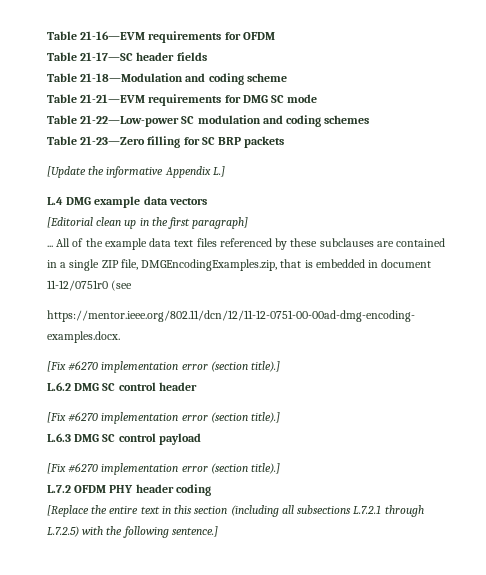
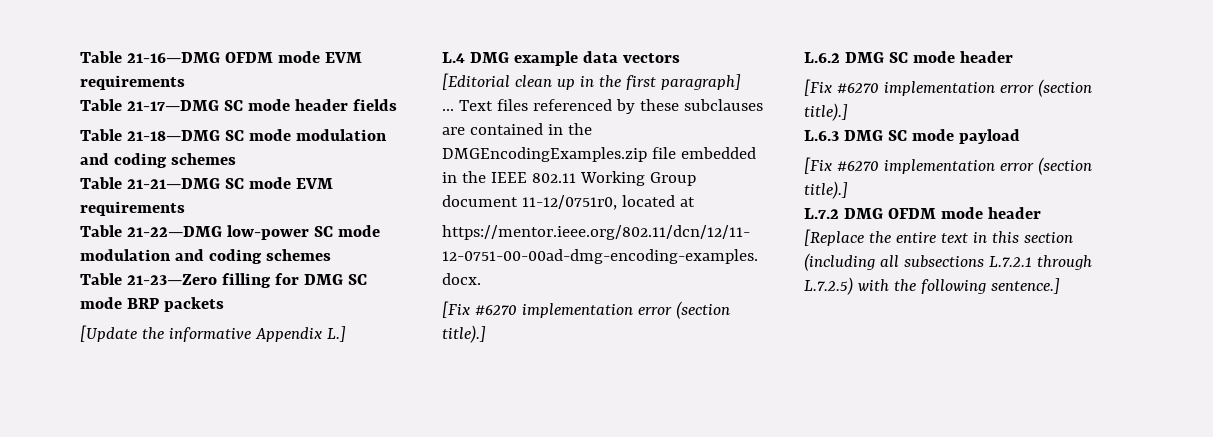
[47,31,275,43] [47,52,134,61] Table 21-16—EVM requirements for OFDM // Table 21-17—SC -> [80,51,362,63] [80,75,185,90] [80,99,290,111] Table 21-16—DMG OFDM mode EVM requirements // Table 21-17—DMG SC mode
[80,73,287,85] [47,94,318,106] [47,115,195,127] 21-18—Modulation and coding scheme // Table 21-21—EVM requirements for DMG SC mode // Table 21-22—Low-power SC -> [126,129,387,141] [80,153,236,168] [80,177,333,189] [80,201,185,216] [80,225,380,240] 21-18—DMG SC mode modulation and coding schemes // Table 21-21—DMG SC mode EVM requirements // Table 21-22—DMG low-power SC mode
[201,137,215,145] SC -> [303,274,367,285] [80,297,122,309] DMG SC mode
[56,238,194,250] All of the example data text -> [458,100,493,111] Text
[60,259,432,271] [47,280,133,291] a single ZIP file, DMGEncodingExamples.zip, that is embedded in document 11-12/0751r0 (see -> [567,123,592,135] [442,147,756,162] [442,171,696,186] [442,195,695,210] the DMGEncodingExamples.zip file embedded in the IEEE 802.11 Working Group document 11-12/0751r0, located at
[118,382,156,391] control -> [912,51,955,63] mode
[118,433,156,442] control -> [911,129,954,141] mode
[74,484,211,496] OFDM PHY header coding -> [843,207,1041,219] DMG OFDM mode header

